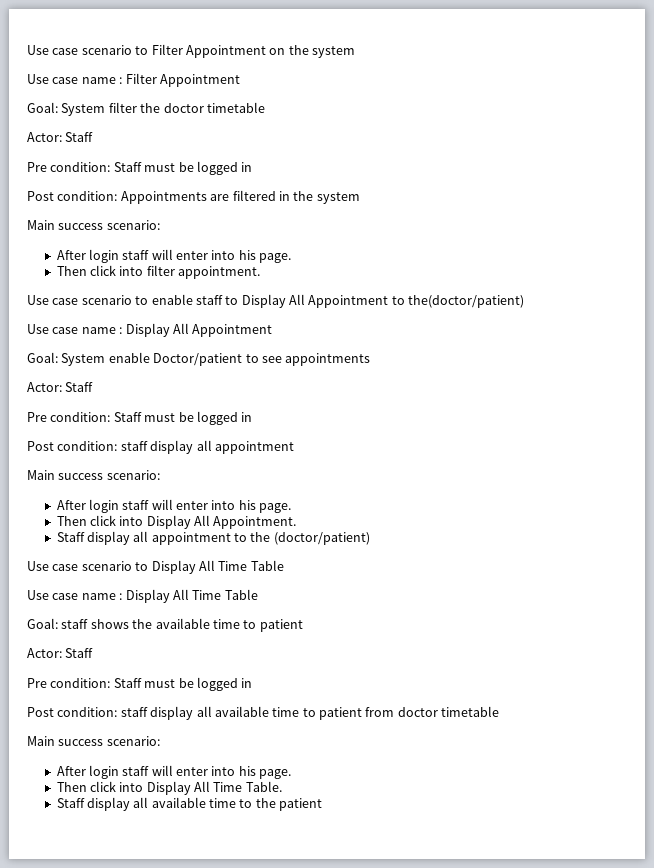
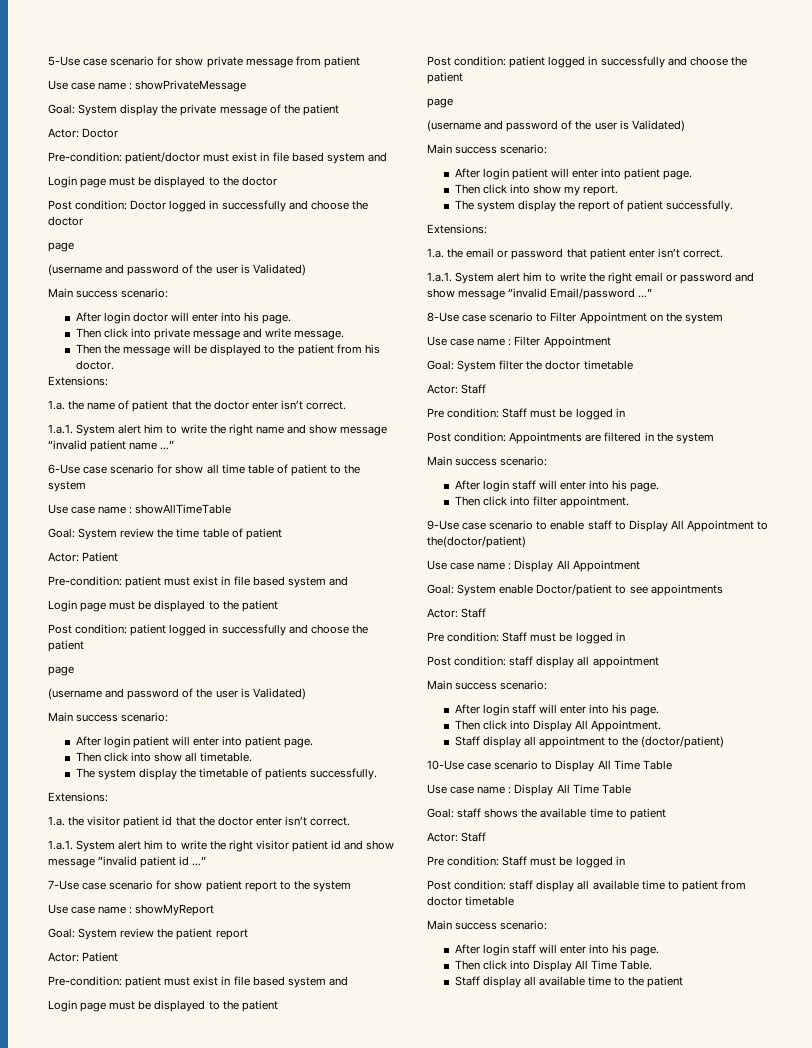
[27,45,49,55] Use -> [48,56,360,68] [48,80,247,92] [48,104,339,116] [48,128,119,138] [48,152,387,164] [48,176,277,188] [48,200,368,212] [48,216,83,226] [48,242,74,252] [48,264,306,276] [48,288,169,298] [75,312,292,324] [75,328,345,340] [75,344,380,356] [75,360,114,370] [48,376,108,386] [48,400,347,412] [48,424,388,436] [48,440,175,452] [48,464,361,476] [48,481,86,492] [48,504,232,514] [48,528,282,540] [48,552,119,562] [48,576,348,588] [48,600,278,612] [48,624,368,636] [48,640,84,652] [48,666,74,676] [48,688,306,700] [48,712,169,722] [75,736,314,748] [75,752,253,762] [75,768,378,780] [48,792,108,802] [48,816,351,828] [48,840,395,852] [48,856,207,868] [48,880,351,892] [48,904,215,916] [48,928,248,940] [48,952,119,962] [48,976,348,988] [48,1000,278,1012] [427,56,747,68] [427,72,463,84] [427,98,453,108] [427,120,685,132] [427,144,548,154] [454,168,693,180] [454,184,619,196] [454,200,734,212] [427,224,487,234] [427,248,723,260] [427,272,755,284] [427,288,653,300] [427,312,459,322] 5-Use case scenario for show private message from patient // Use case name : showPrivateMessage // Goal: System display the private message of the patient // Actor: Doctor // Pre-condition: patient/doctor must exist in file based system and // Login page must be displayed to the doctor // Post condition: Doctor logged in successfully and choose the doctor // page // (username and password of the user is Validated) // Main success scenario: // After login doctor will enter into his page. // Then click into private message and write message. // Then the message will be displayed to the patient from his doctor. // Extensions: // 1.a. the name of patient that the doctor enter isn’t correct. // 1.a.1. System alert him to write the right name and show message “invalid patient name …” // 6-Use case scenario for show all time table of patient to the system // Use case name : showAllTimeTable // Goal: System review the time table of patient // Actor: Patient // Pre-condition: patient must exist in file based system and // Login page must be displayed to the patient // Post condition: patient logged in successfully and choose the patient // page // (username and password of the user is Validated) // Main success scenario: // After login patient will enter into patient page. // Then click into show all timetable. // The system display the timetable of patients successfully. // Extensions: // 1.a. the visitor patient id that the doctor enter isn’t correct. // 1.a.1. System alert him to write the right visitor patient id and show message “invalid patient id …” // 7-Use case scenario for show patient report to the system // Use case name : showMyReport // Goal: System review the patient report // Actor: Patient // Pre-condition: patient must exist in file based system and // Login page must be displayed to the patient // Post condition: patient logged in successfully and choose the patient // page // (username and password of the user is Validated) // Main success scenario: // After login patient will enter into patient page. // Then click into show my report. // The system display the report of patient successfully. // Extensions: // 1.a. the email or password that patient enter isn’t correct. // 1.a.1. System alert him to write the right email or password and show message “invalid Email/password …” // 8-Use
[27,295,49,305] Use -> [427,520,459,530] 9-Use
[27,561,49,571] Use -> [427,760,464,770] 10-Use

